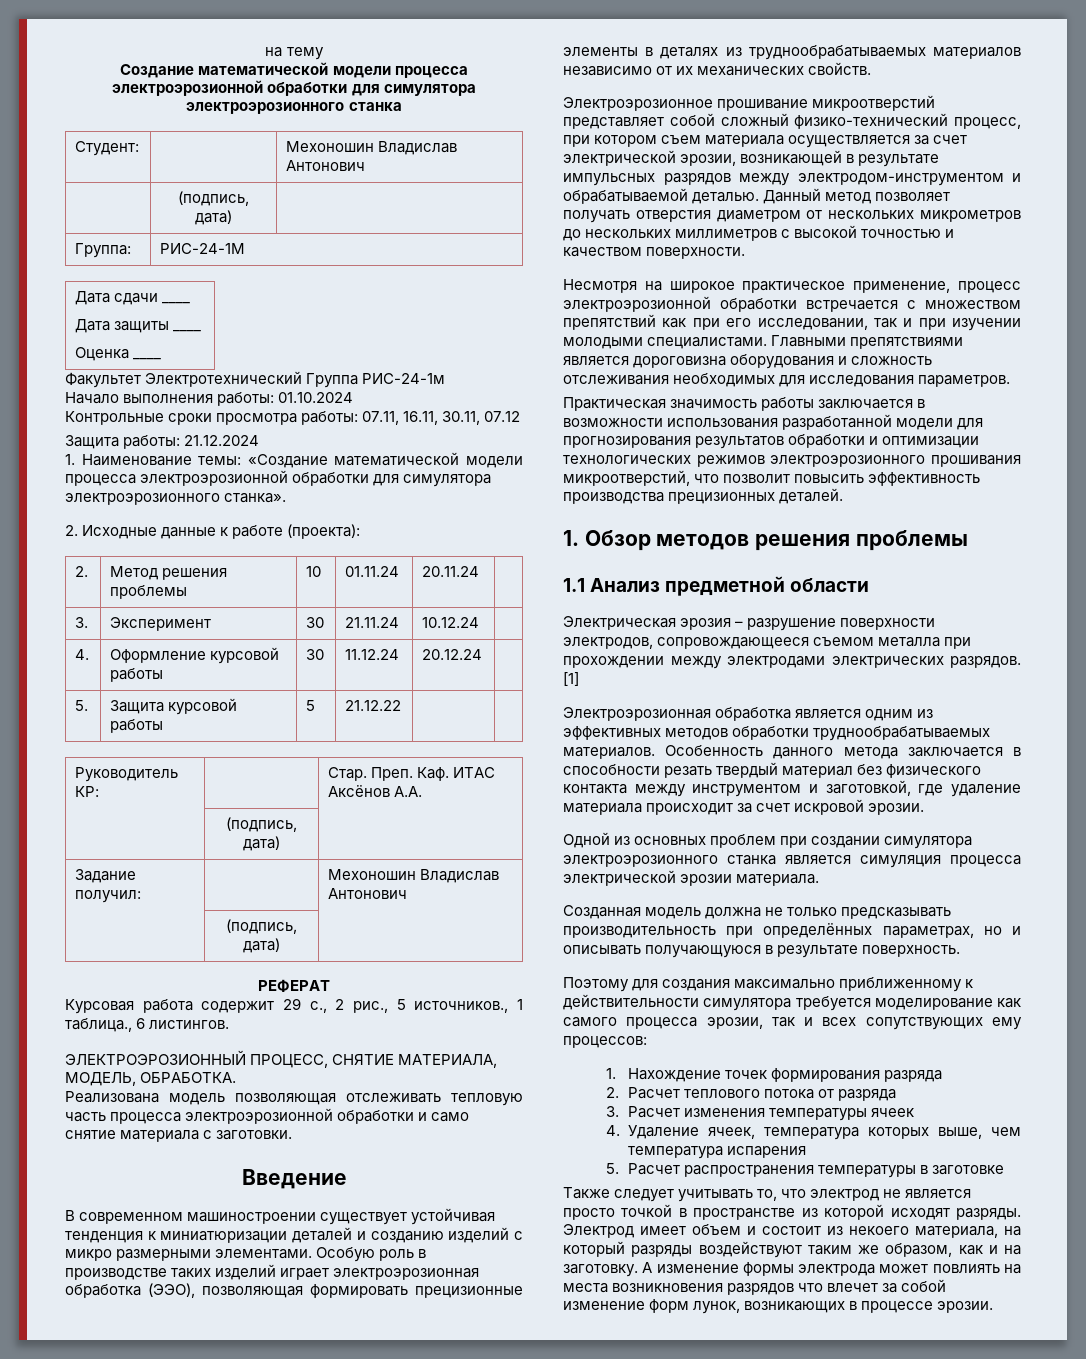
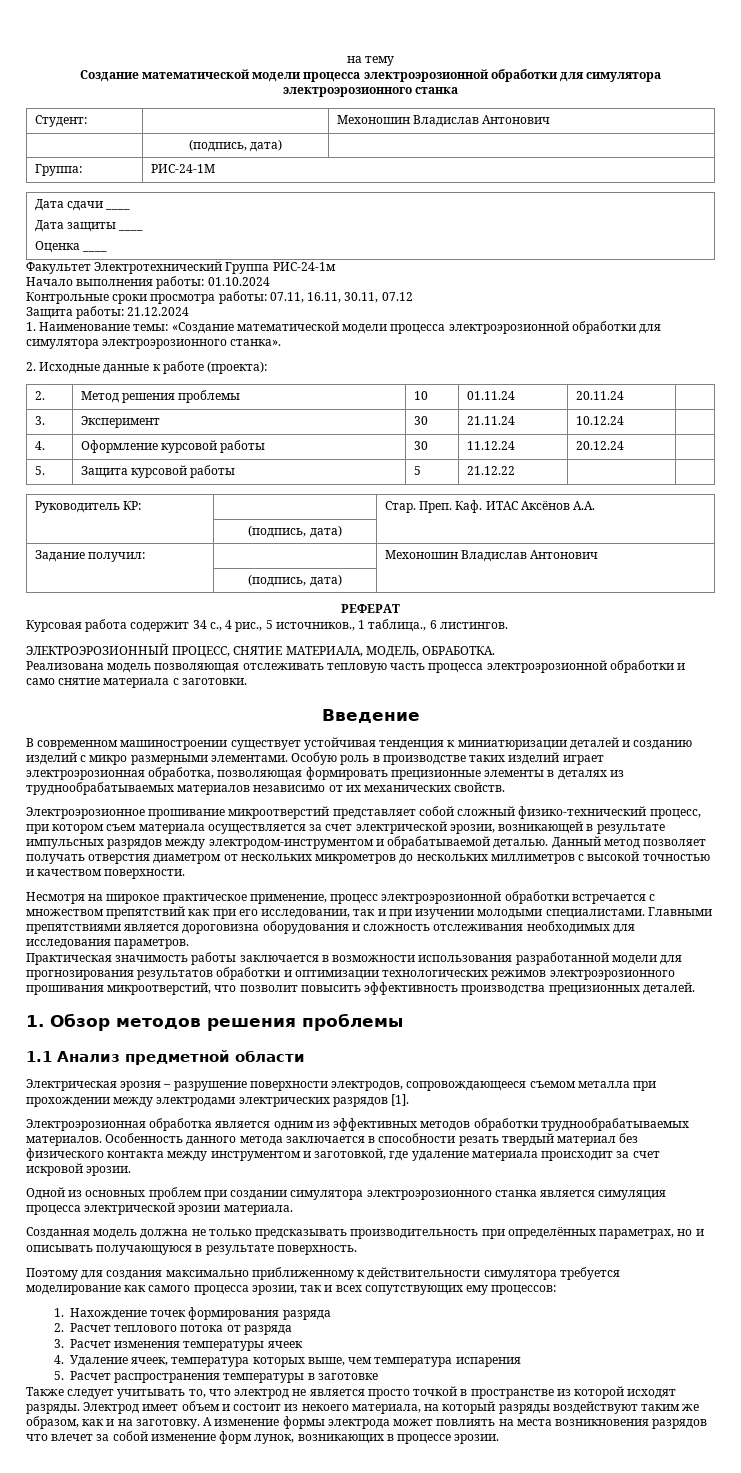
[283,998,345,1013] 29 c., 2 -> [192,620,233,631] 34 c., 4
[65,1283,195,1298] обработка (ЭЭО), -> [148,767,215,780] обработка,
[950,656,1021,668] [563,672,579,686] разрядов. [1] -> [332,1094,410,1107] разрядов [1].

